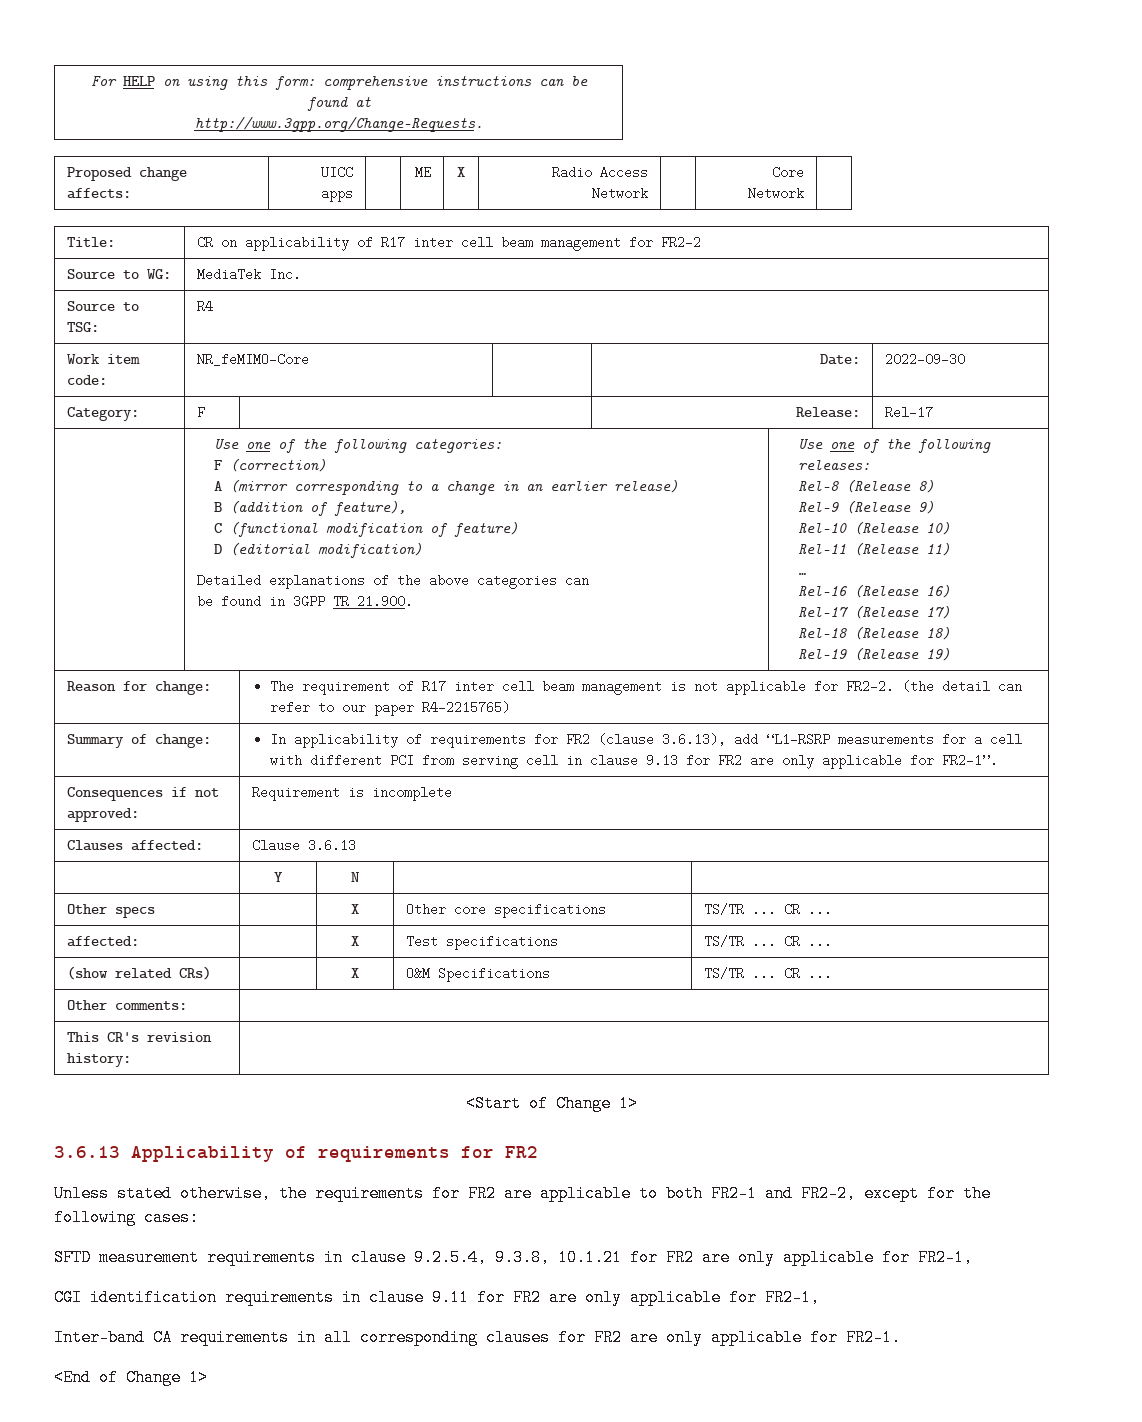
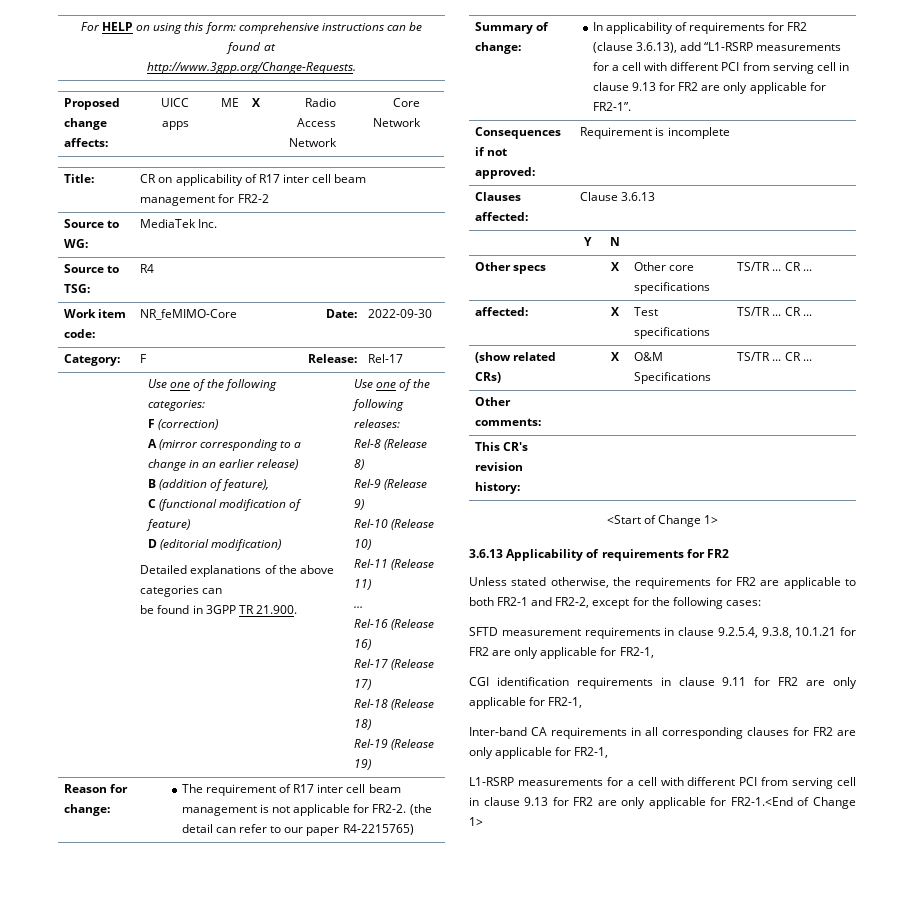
[846,1329,901,1346] [54,1369,91,1386] FR2-1. // <End -> [574,747,609,758] [469,777,856,789] [469,797,793,809] FR2-1, // L1-RSRP measurements for a cell with different PCI from serving cell in clause 9.13 for FR2 are only applicable for FR2-1.<End

